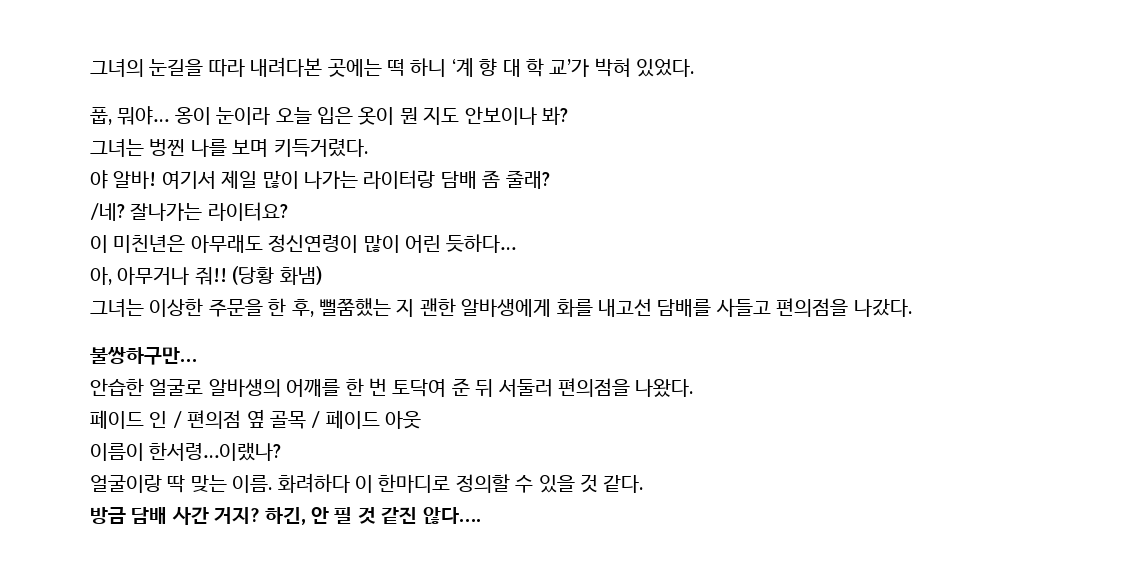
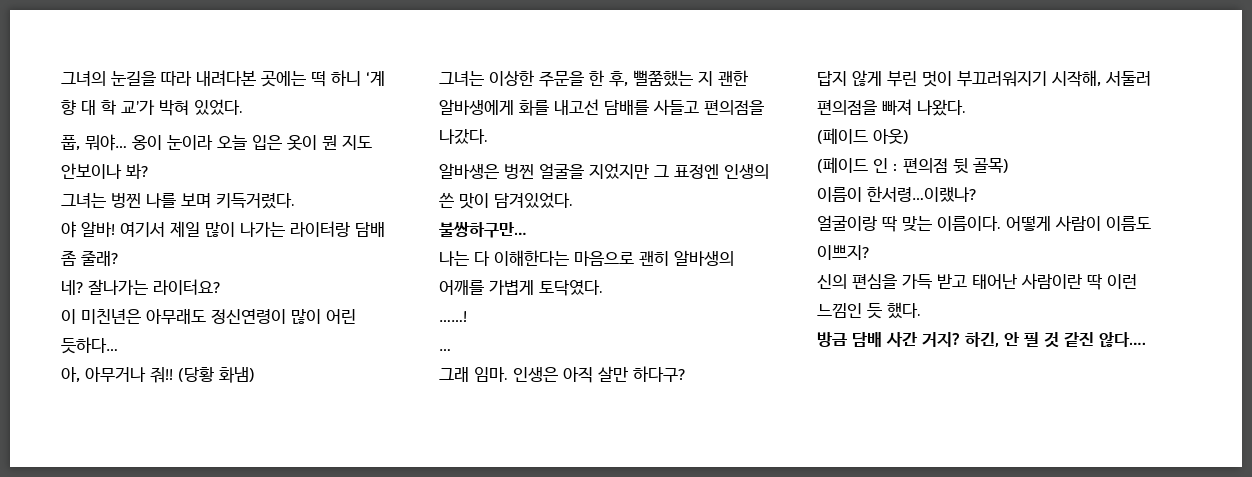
[90,203,125,221] /네? -> [61,280,83,295] 네?
[90,347,197,365] [90,378,494,397] 불쌍하구만… // 안습한 얼굴로 알바생의 어깨를 한 번 토닥여 준 뒤 -> [439,163,769,179] [439,192,573,209] [439,222,527,238] [439,250,734,266] [439,280,603,296] [439,311,467,322] [439,349,451,351] [439,366,685,383] [817,70,1101,87] 알바생은 벙찐 얼굴을 지었지만 그 표정엔 인생의 쓴 맛이 담겨있었다. // 불쌍하구만… // 나는 다 이해한다는 마음으로 괜히 알바생의 어깨를 가볍게 토닥였다. // ……! // … // 그래 임마. 인생은 아직 살만 하다구? // 답지 않게 부린 멋이 부끄러워지기 시작해,
(630, 387) none -> [882,99,912,115] 빠져
[90,409,422,429] 페이드 인 / 편의점 옆 골목 / 페이드 아웃 -> [817,128,909,144] [817,157,1009,174] (페이드 아웃) // (페이드 인 : 편의점 뒷 골목)
[232,473,644,493] 이름. 화려하다 이 한마디로 정의할 수 있을 것 같다. -> [937,215,1151,231] [817,245,869,260] [817,273,1137,290] [817,302,921,319] 이름이다. 어떻게 사람이 이름도 이쁘지? // 신의 편심을 가득 받고 태어난 사람이란 딱 이런 느낌인 듯 했다.

